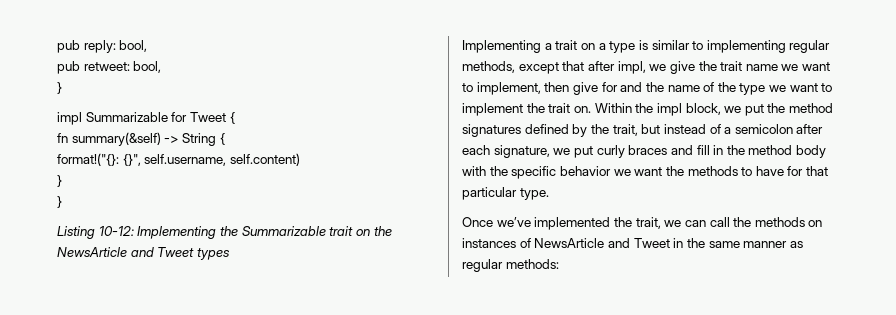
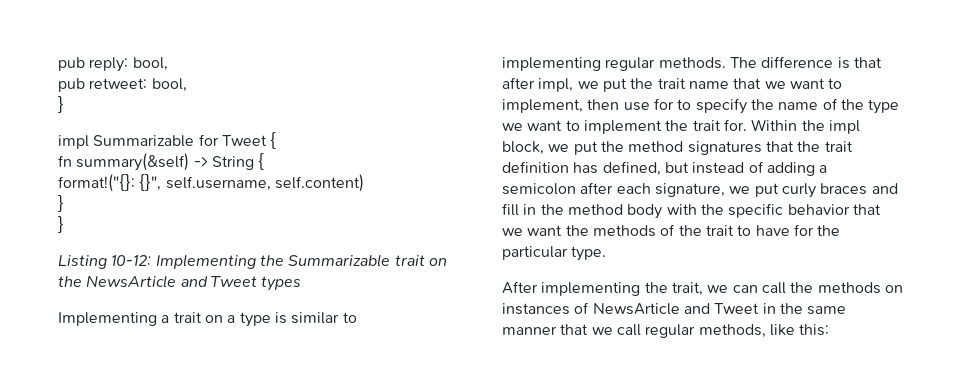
[462,61,559,74] methods, except -> [658,56,850,69] methods. The difference is
[669,61,695,74] give -> [602,78,627,92] put
(778, 67) none -> [733,78,762,89] that
[572,82,643,95] give for and -> [623,98,747,114] use for to specify
[573,106,591,113] on. -> [723,119,747,131] for.
[524,124,638,137] defined by the trait, -> [765,141,853,152] [502,161,661,176] that the trait definition has defined,
(721, 129) none -> [766,162,815,176] adding
(611, 171) none -> [852,204,881,215] that
(738, 171) none -> [660,224,734,236] of the trait
[806,166,829,176] that -> [817,225,841,236] the
[462,217,611,230] Once we’ve implemented -> [502,281,641,296] After implementing
[789,241,803,248] [462,259,559,272] as regular methods: -> [560,324,830,338] that we call regular methods, like this:

